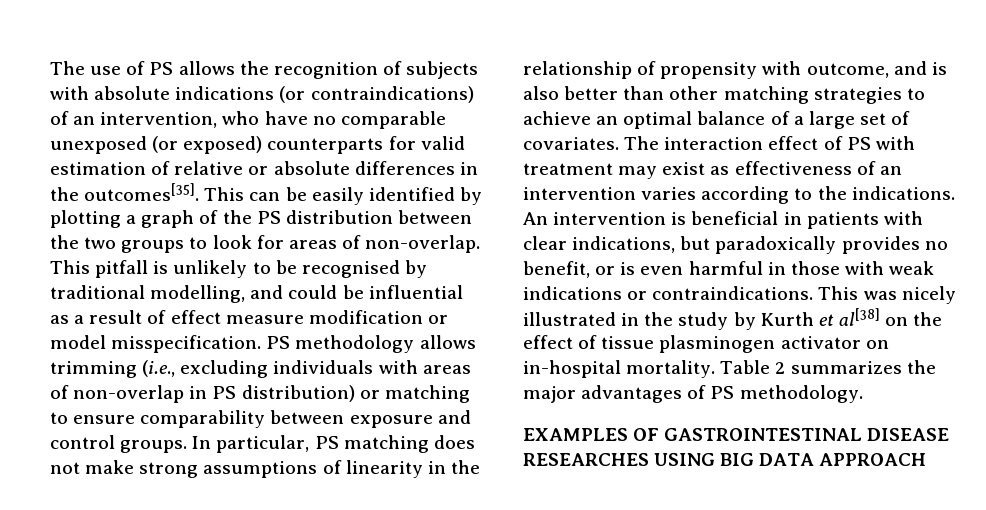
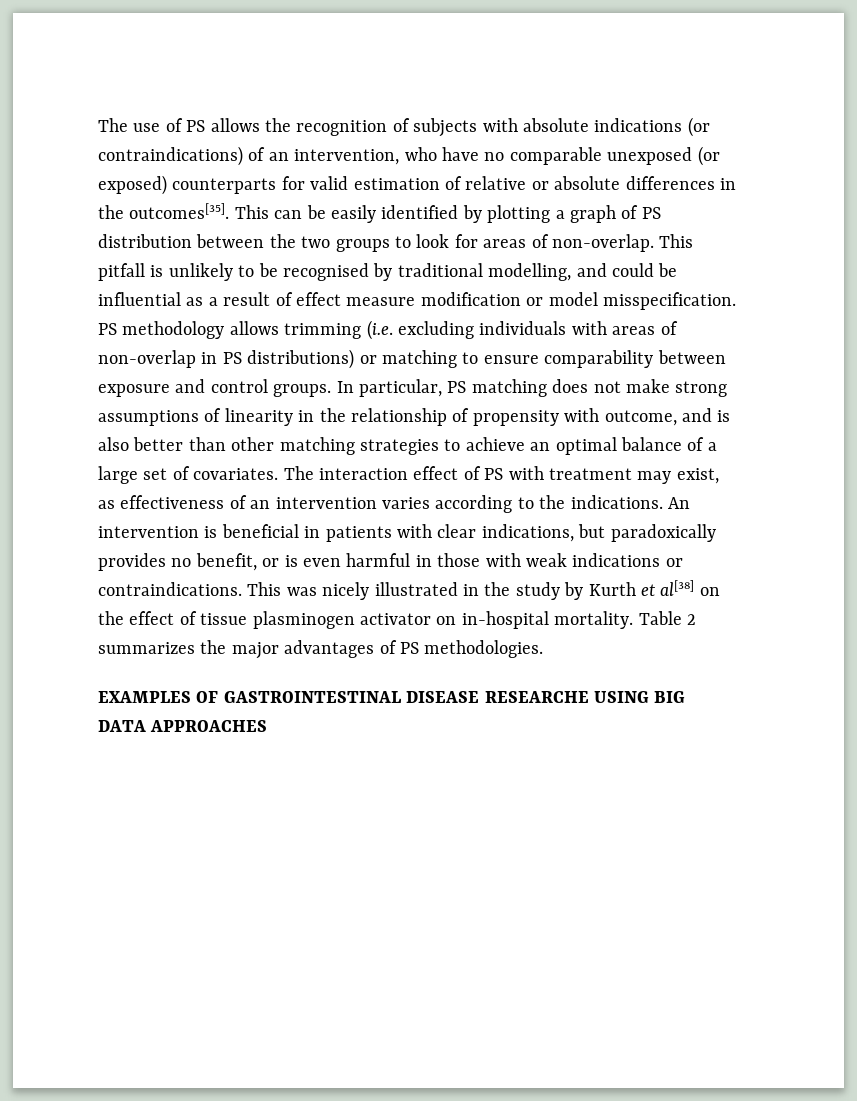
[222,210,252,224] the -> (639, 212) none
[142,360,176,377] (i.e., -> [366,320,393,340] (i.e.
[241,385,355,402] distribution) -> [247,349,355,369] distributions)
[662,162,706,175] exist -> [676,468,719,484] exist,
[739,385,863,403] methodology. -> [424,640,544,658] methodologies.
[523,453,649,466] RESEARCHES -> [484,691,589,703] RESEARCHE
[819,453,927,466] APPROACH -> [150,720,268,732] APPROACHES

